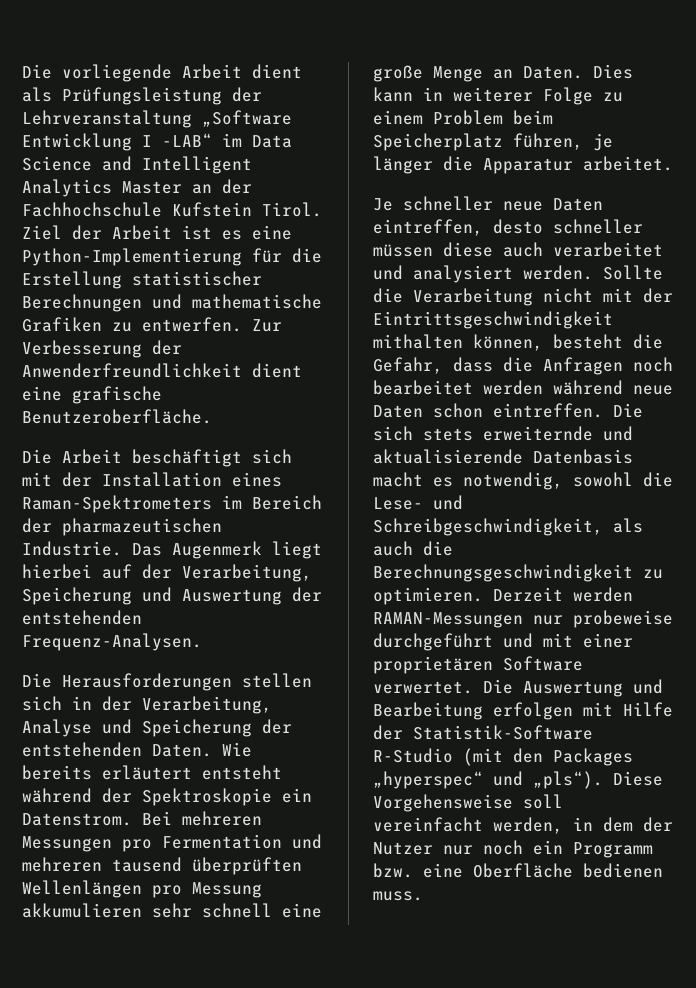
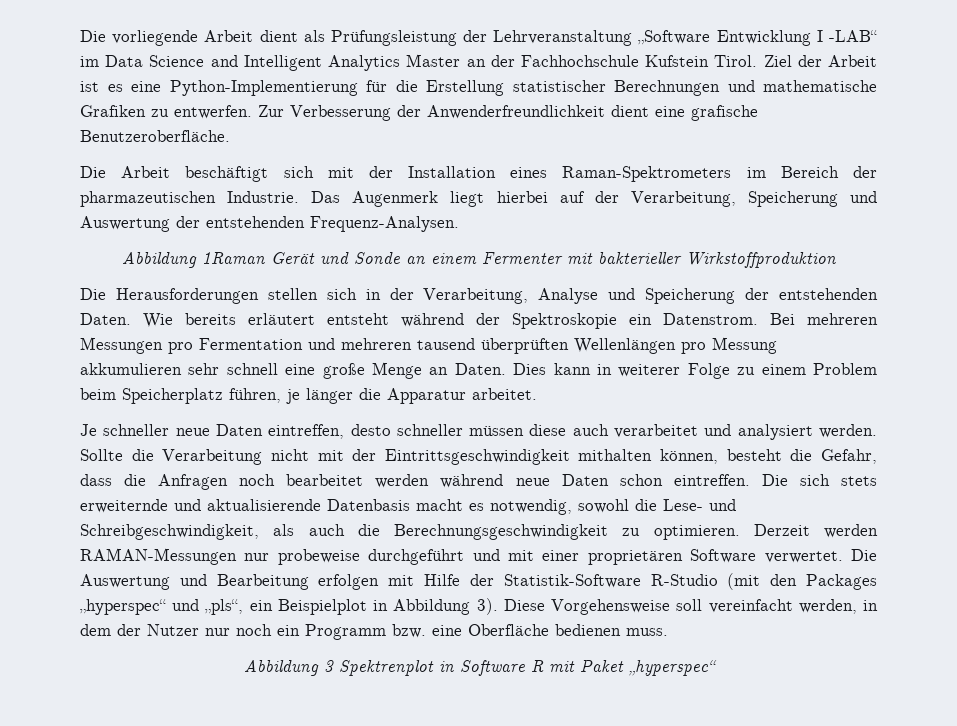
(202, 642) none -> [121,252,836,268] // Abbildung 1Raman Gerät und Sonde an einem Fermenter mit bakterieller Wirkstoffproduktion
[533,771,603,789] „pls“). -> [205,598,498,615] „pls“, ein Beispielplot in Abbildung 3).
(423, 896) none -> [243,660,717,676] // Abbildung 3 Spektrenplot in Software R mit Paket „hyperspec“

